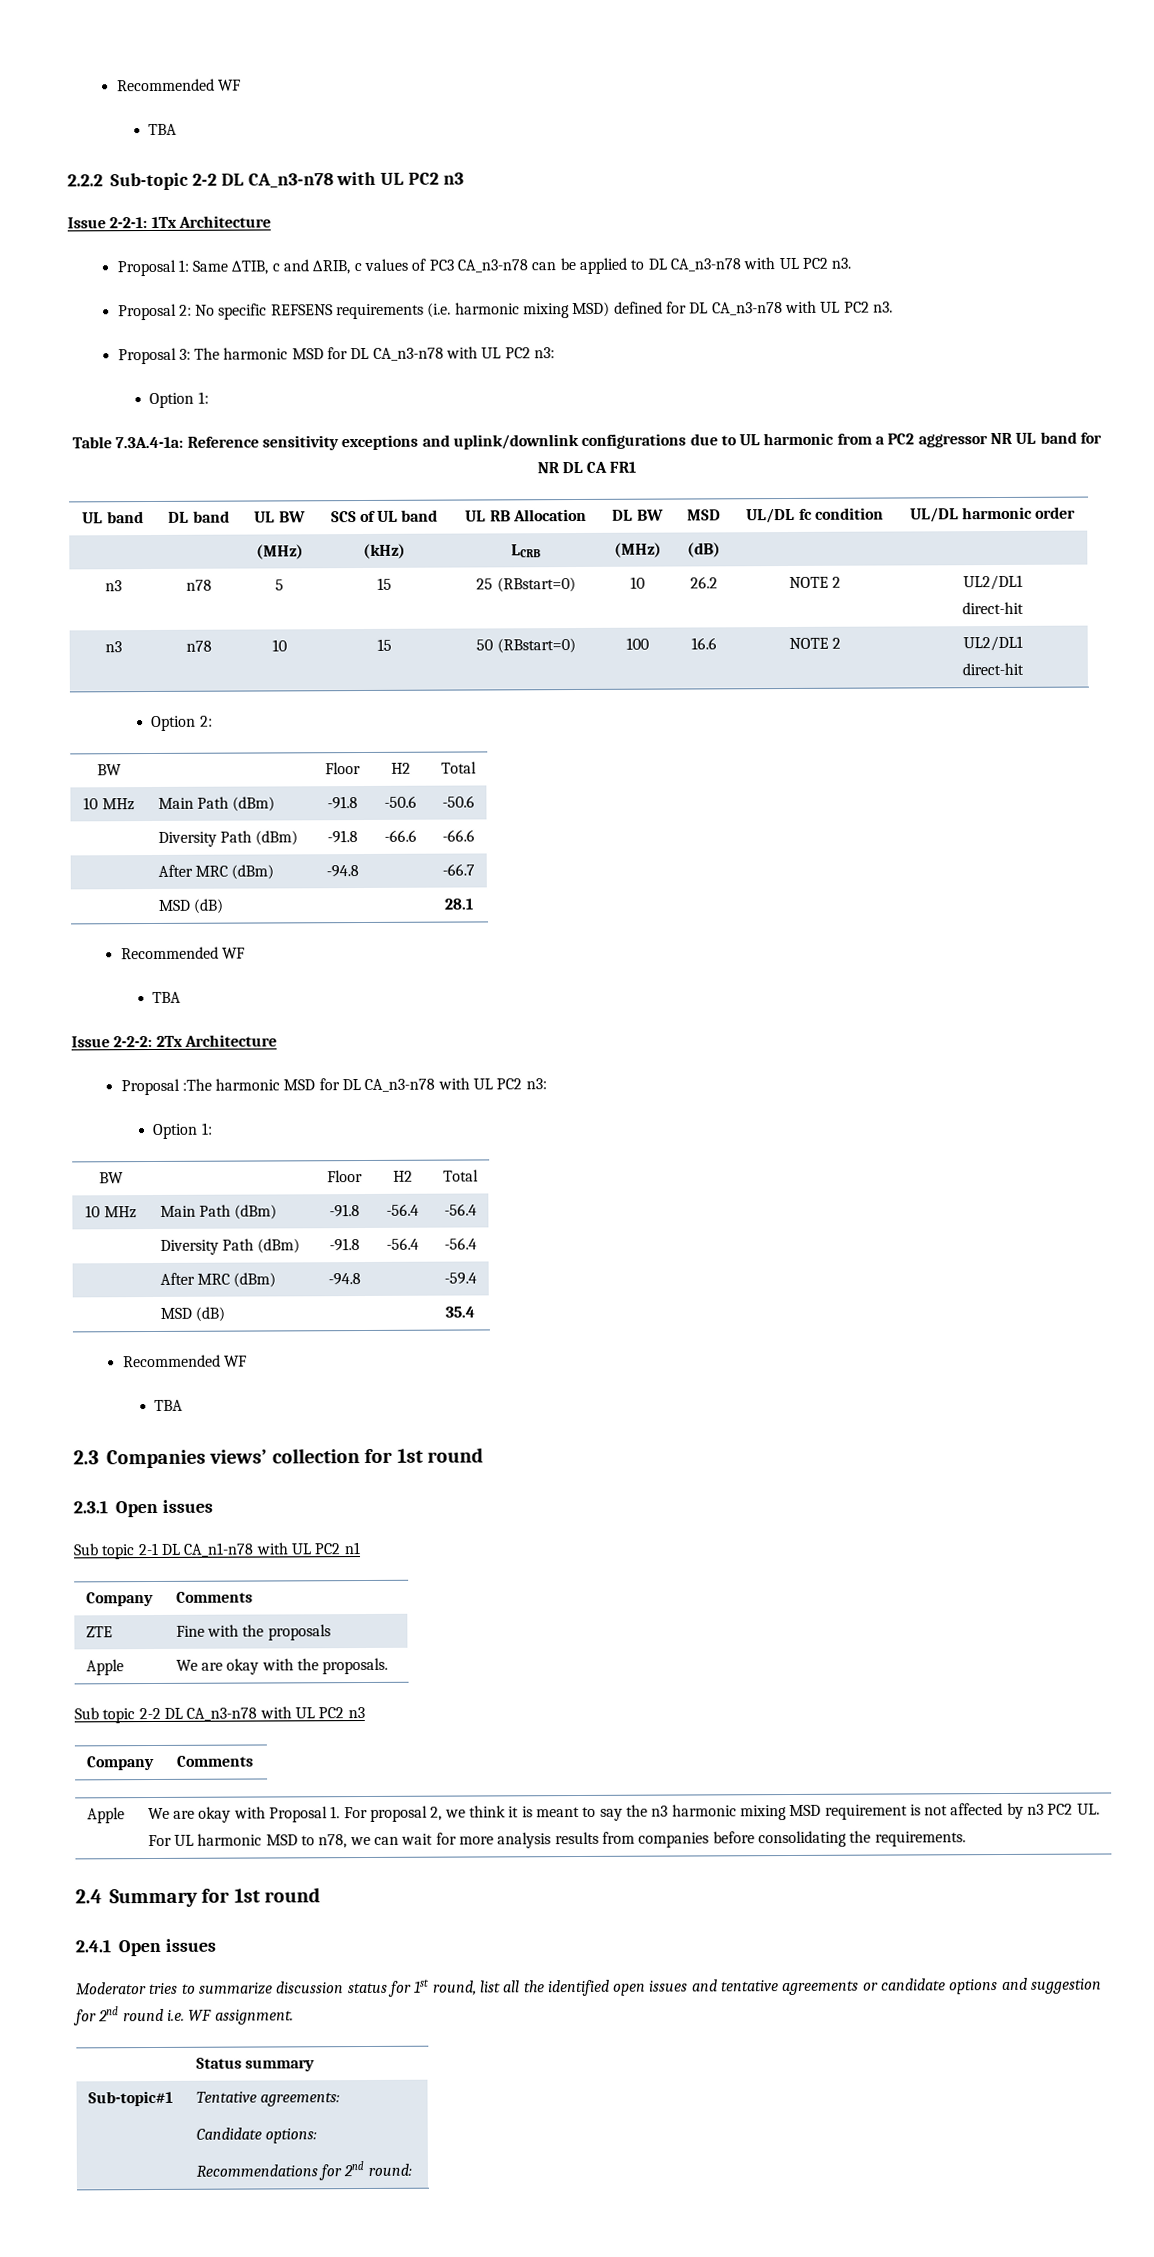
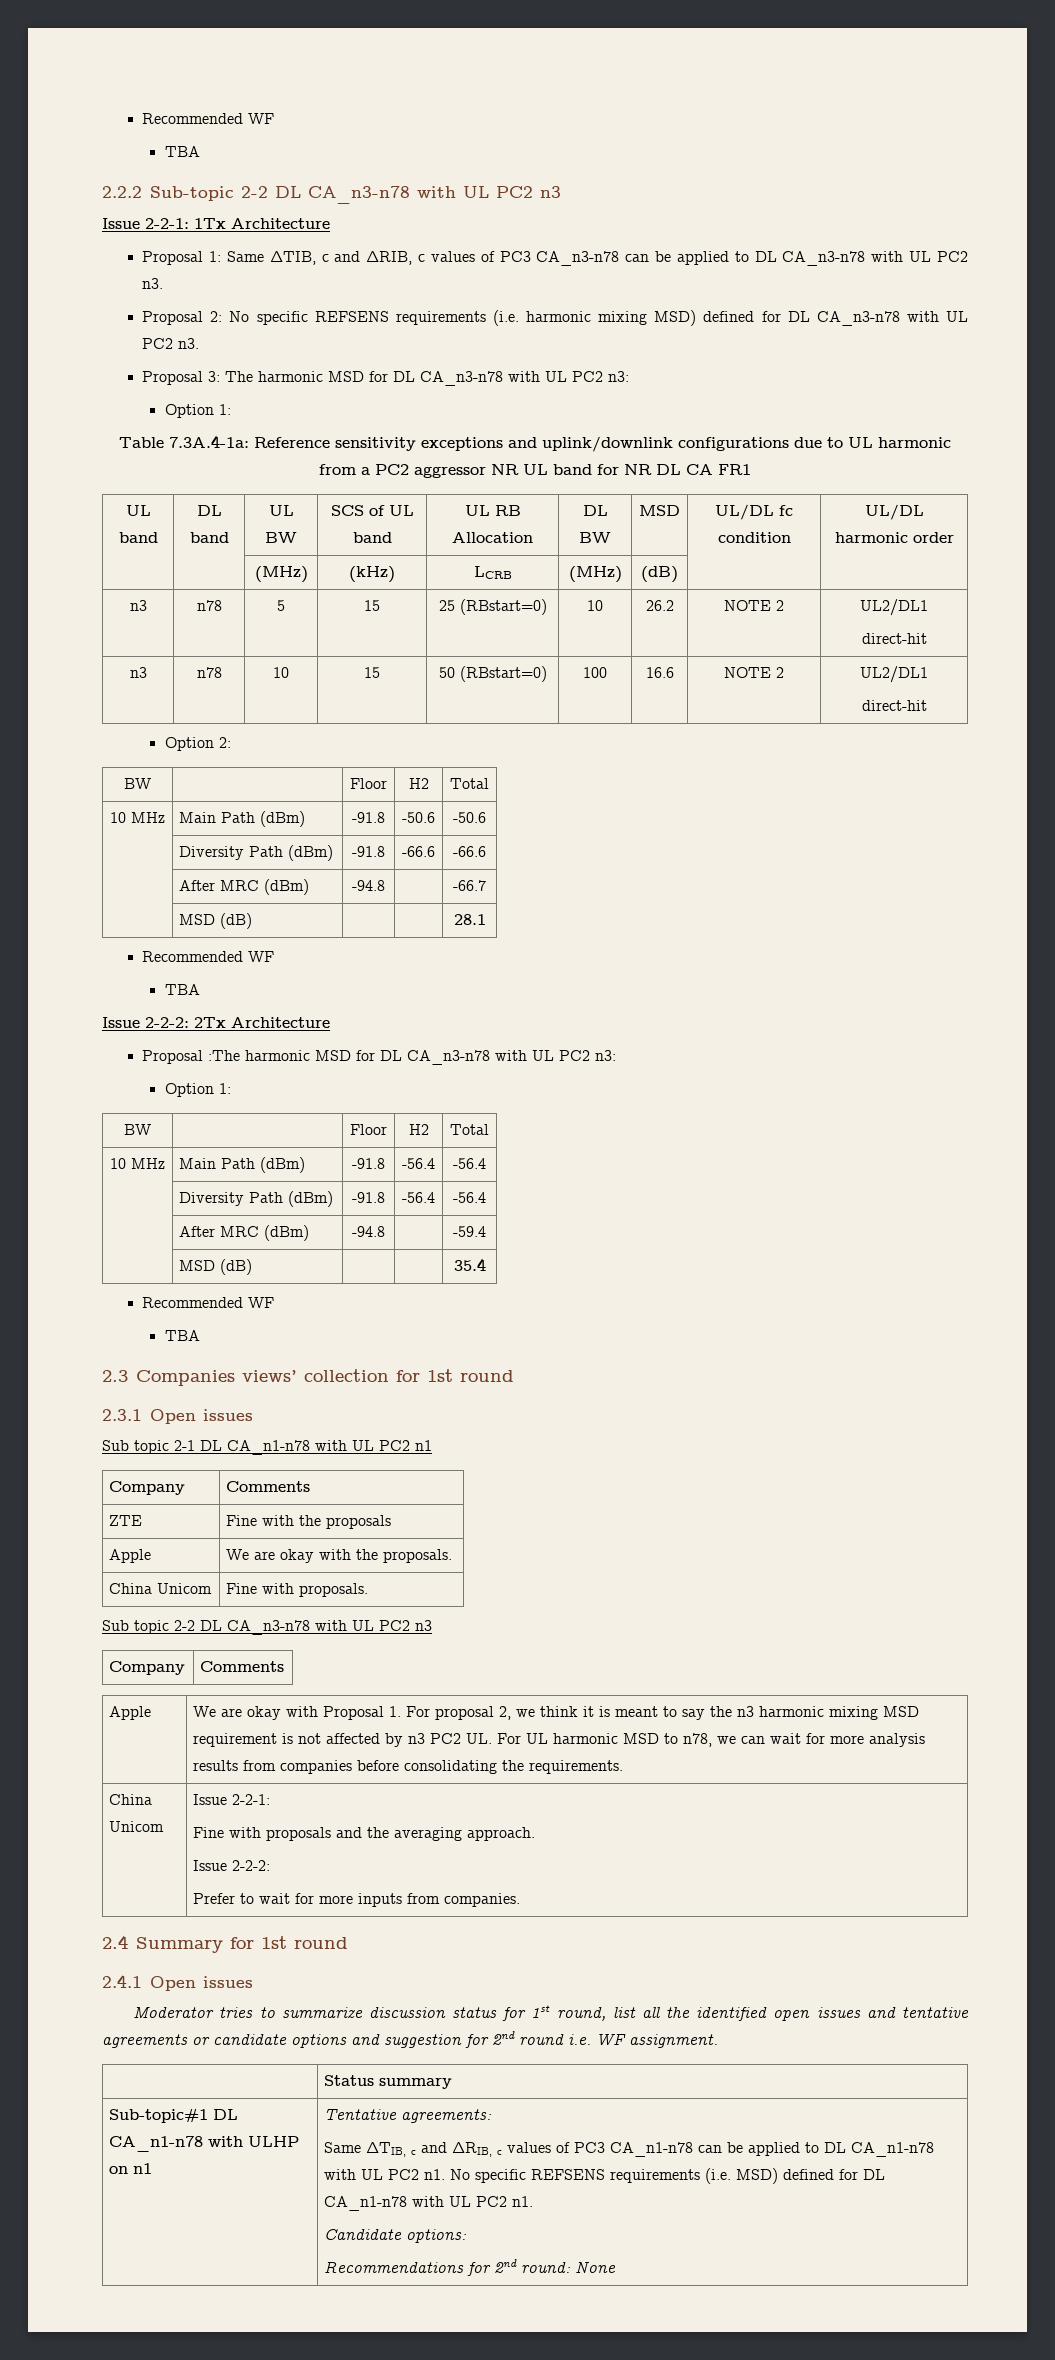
(389, 1666) none -> [109,1583,213,1594] [226,1583,369,1597] // China Unicom | Fine with proposals.
(966, 1839) none -> [109,1794,153,1805] [109,1821,165,1832] [193,1794,271,1805] [193,1827,536,1841] [193,1860,271,1871] [193,1893,521,1907] // China Unicom | Issue 2-2-1: // Fine with proposals and the averaging approach. // Issue 2-2-2: // Prefer to wait for more inputs from companies.
[195,2091,341,2107] | Tentative agreements: -> [213,2109,239,2120] [109,2136,300,2152] [109,2163,153,2174] [324,2109,493,2123] [324,2142,935,2157] [324,2168,886,2184] [324,2196,534,2211] DL CA_n1-n78 with ULHP on n1 | Tentative agreements: // Same ∆TIB, c and ∆RIB, c values of PC3 CA_n1-n78 can be applied to DL CA_n1-n78 with UL PC2 n1. No specific REFSENS requirements (i.e. MSD) defined for DL CA_n1-n78 with UL PC2 n1.
[367,2163,412,2176] round: -> [521,2261,617,2273] round: None

